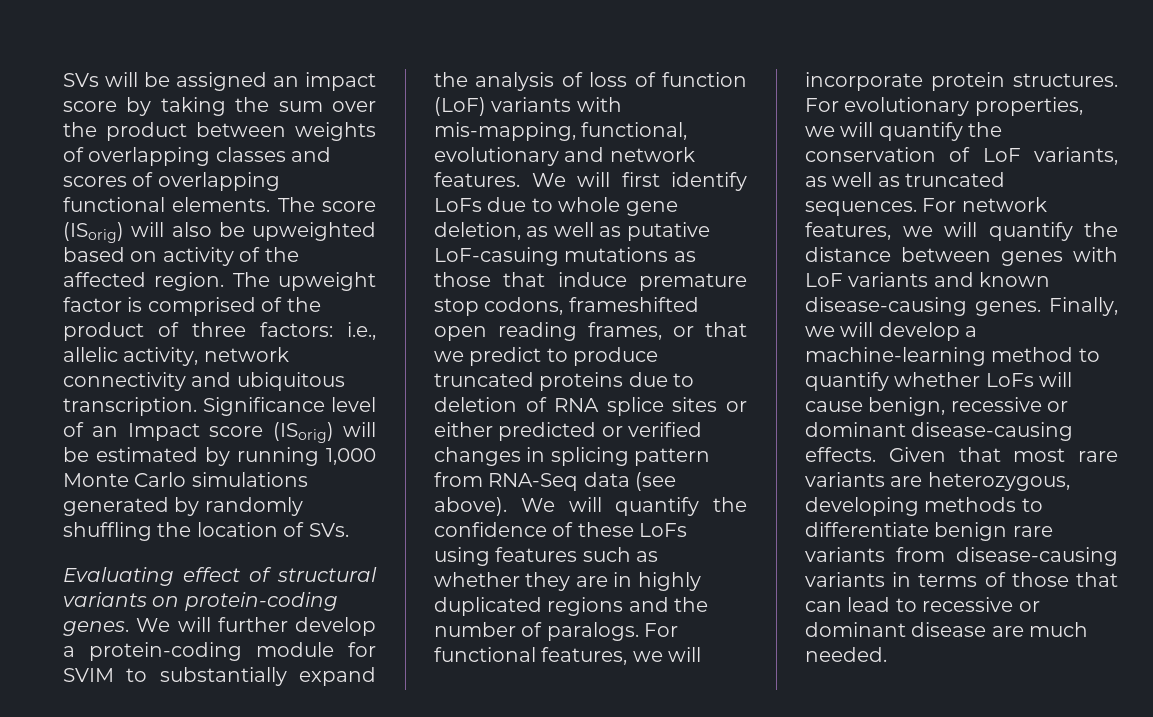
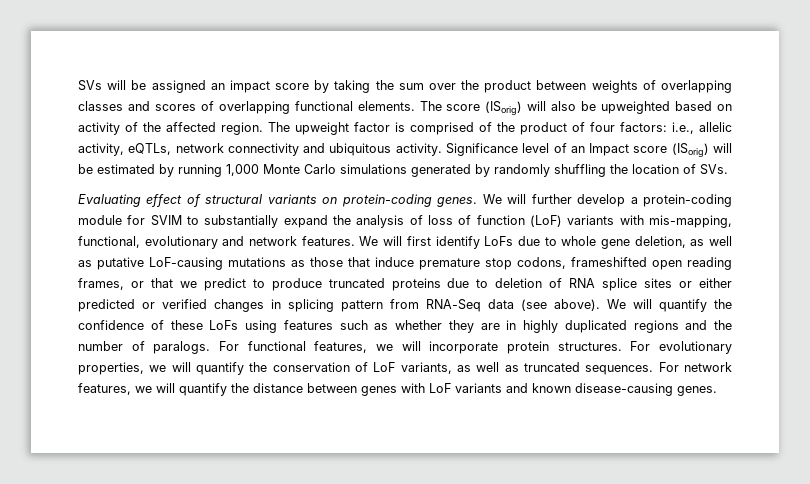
[192,322,246,337] three -> [590,122,615,132] four
(199, 356) none -> [128,143,172,155] eQTLs,
[63,397,197,416] transcription. -> [395,143,442,156] activity.
[434,247,559,266] LoF-casuing -> [149,257,223,270] LoF-causing
[1049,297,1118,316] [805,322,978,341] [805,347,1100,366] [805,372,1073,391] [805,397,1069,416] [805,422,1074,441] [805,447,1118,462] [805,472,1070,491] [805,497,1043,516] [805,522,1053,541] [805,547,1118,566] [805,572,1118,587] [805,597,1040,612] [805,622,1089,637] [805,647,887,662] Finally, we will develop a machine-learning method to quantify whether LoFs will cause benign, recessive or dominant disease-causing effects. Given that most rare variants are heterozygous, developing methods to differentiate benign rare variants from disease-causing variants in terms of those that can lead to recessive or dominant disease are much needed. -> (717, 391) none

